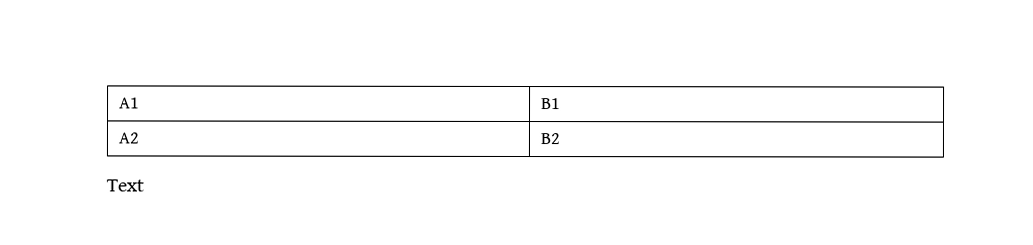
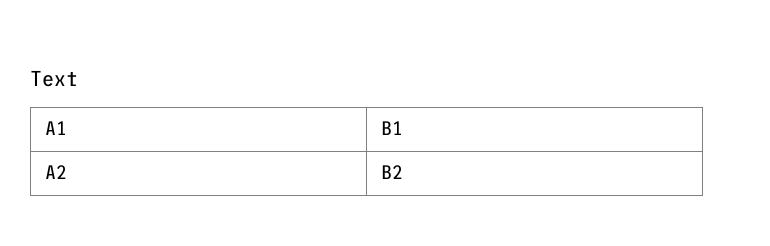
(119, 103) none -> [30,70,78,87] Text //
[106,179,144,192] // Text -> (404, 172) none

